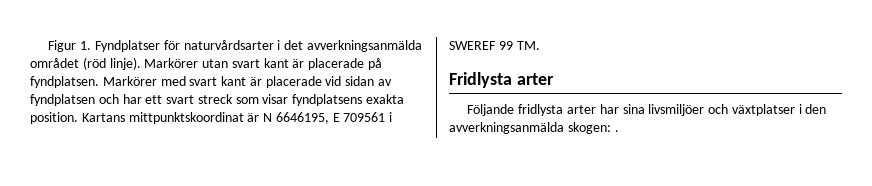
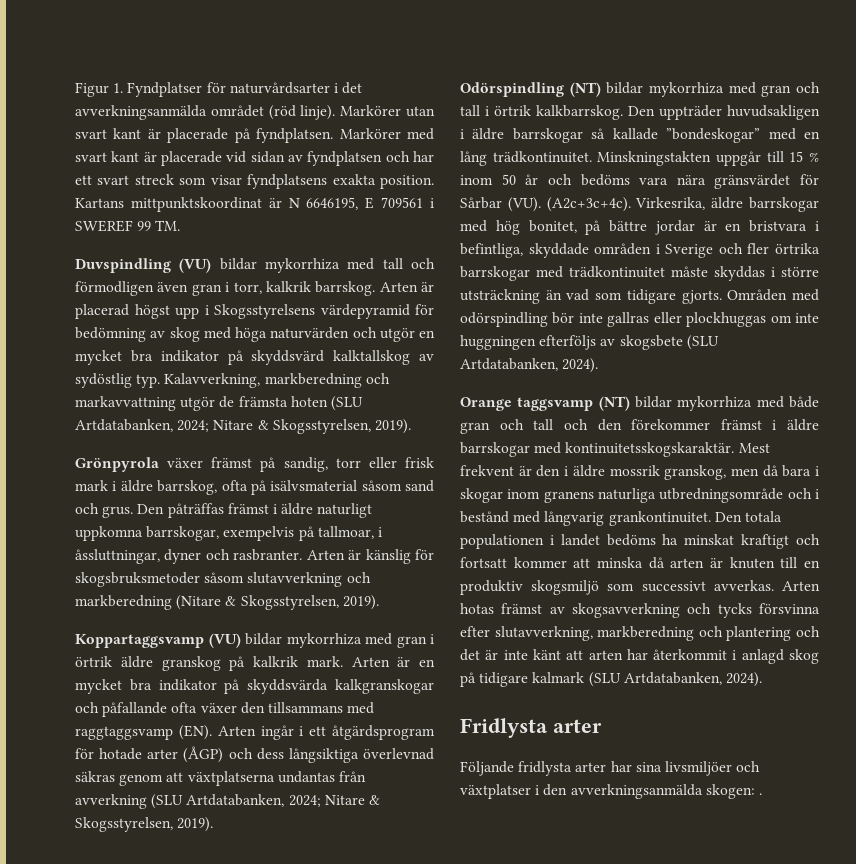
(540, 45) none -> [75,258,435,273] [75,281,434,296] [75,304,434,319] [75,327,435,342] [75,350,434,365] [75,373,390,388] [75,396,363,411] [75,419,411,434] [75,457,435,472] [75,480,434,495] [75,503,373,518] [75,526,382,541] [75,549,434,564] [75,572,371,587] [75,595,379,610] [75,633,434,648] [75,656,435,671] [75,679,434,694] [75,702,375,717] [75,725,435,740] [75,746,434,763] [75,771,366,786] [75,794,380,809] [75,817,214,832] [460,82,820,97] [460,105,820,120] [460,128,820,143] [460,151,819,166] [460,174,819,189] [460,197,819,212] [460,220,819,235] [460,243,820,258] [460,266,819,281] [460,289,819,304] [460,312,819,327] [460,335,719,350] [460,358,599,373] [460,396,819,411] [460,419,819,434] [460,442,770,457] [460,465,819,480] [460,488,819,503] [460,511,782,526] [460,534,820,549] [460,557,820,569] [460,580,820,595] [460,603,820,618] [460,626,820,641] [460,649,819,664] [460,672,762,687] // Duvspindling (VU) bildar mykorrhiza med tall och förmodligen även gran i torr, kalkrik barrskog. Arten är placerad högst upp i Skogsstyrelsens värdepyramid för bedömning av skog med höga naturvärden och utgör en mycket bra indikator på skyddsvärd kalktallskog av sydöstlig typ. Kalavverkning, markberedning och markavvattning utgör de främsta hoten (SLU Artdatabanken, 2024; Nitare & Skogsstyrelsen, 2019). // Grönpyrola växer främst på sandig, torr eller frisk mark i äldre barrskog, ofta på isälvsmaterial såsom sand och grus. Den påträffas främst i äldre naturligt uppkomna barrskogar, exempelvis på tallmoar, i åssluttningar, dyner och rasbranter. Arten är känslig för skogsbruksmetoder såsom slutavverkning och markberedning (Nitare & Skogsstyrelsen, 2019). // Koppartaggsvamp (VU) bildar mykorrhiza med gran i örtrik äldre granskog på kalkrik mark. Arten är en mycket bra indikator på skyddsvärda kalkgranskogar och påfallande ofta växer den tillsammans med raggtaggsvamp (EN). Arten ingår i ett åtgärdsprogram för hotade arter (ÅGP) och dess långsiktiga överlevnad säkras genom att växtplatserna undantas från avverkning (SLU Artdatabanken, 2024; Nitare & Skogsstyrelsen, 2019). // Odörspindling (NT) bildar mykorrhiza med gran och tall i örtrik kalkbarrskog. Den uppträder huvudsakligen i äldre barrskogar så kallade ”bondeskogar” med en lång trädkontinuitet. Minskningstakten uppgår till 15 % inom 50 år och bedöms vara nära gränsvärdet för Sårbar (VU). (A2c+3c+4c). Virkesrika, äldre barrskogar med hög bonitet, på bättre jordar är en bristvara i befintliga, skyddade områden i Sverige och fler örtrika barrskogar med trädkontinuitet måste skyddas i större utsträckning än vad som tidigare gjorts. Områden med odörspindling bör inte gallras eller plockhuggas om inte huggningen efterföljs av skogsbete (SLU Artdatabanken, 2024). // Orange taggsvamp (NT) bildar mykorrhiza med både gran och tall och den förekommer främst i äldre barrskogar med kontinuitetsskogskaraktär. Mest frekvent är den i äldre mossrik granskog, men då bara i skogar inom granens naturliga utbredningsområde och i bestånd med långvarig grankontinuitet. Den totala populationen i landet bedöms ha minskat kraftigt och fortsatt kommer att minska då arten är knuten till en produktiv skogsmiljö som successivt avverkas. Arten hotas främst av skogsavverkning och tycks försvinna efter slutavverkning, markberedning och plantering och det är inte känt att arten har återkommit i anlagd skog på tidigare kalmark (SLU Artdatabanken, 2024).

